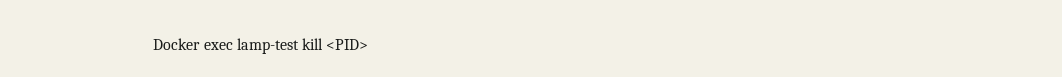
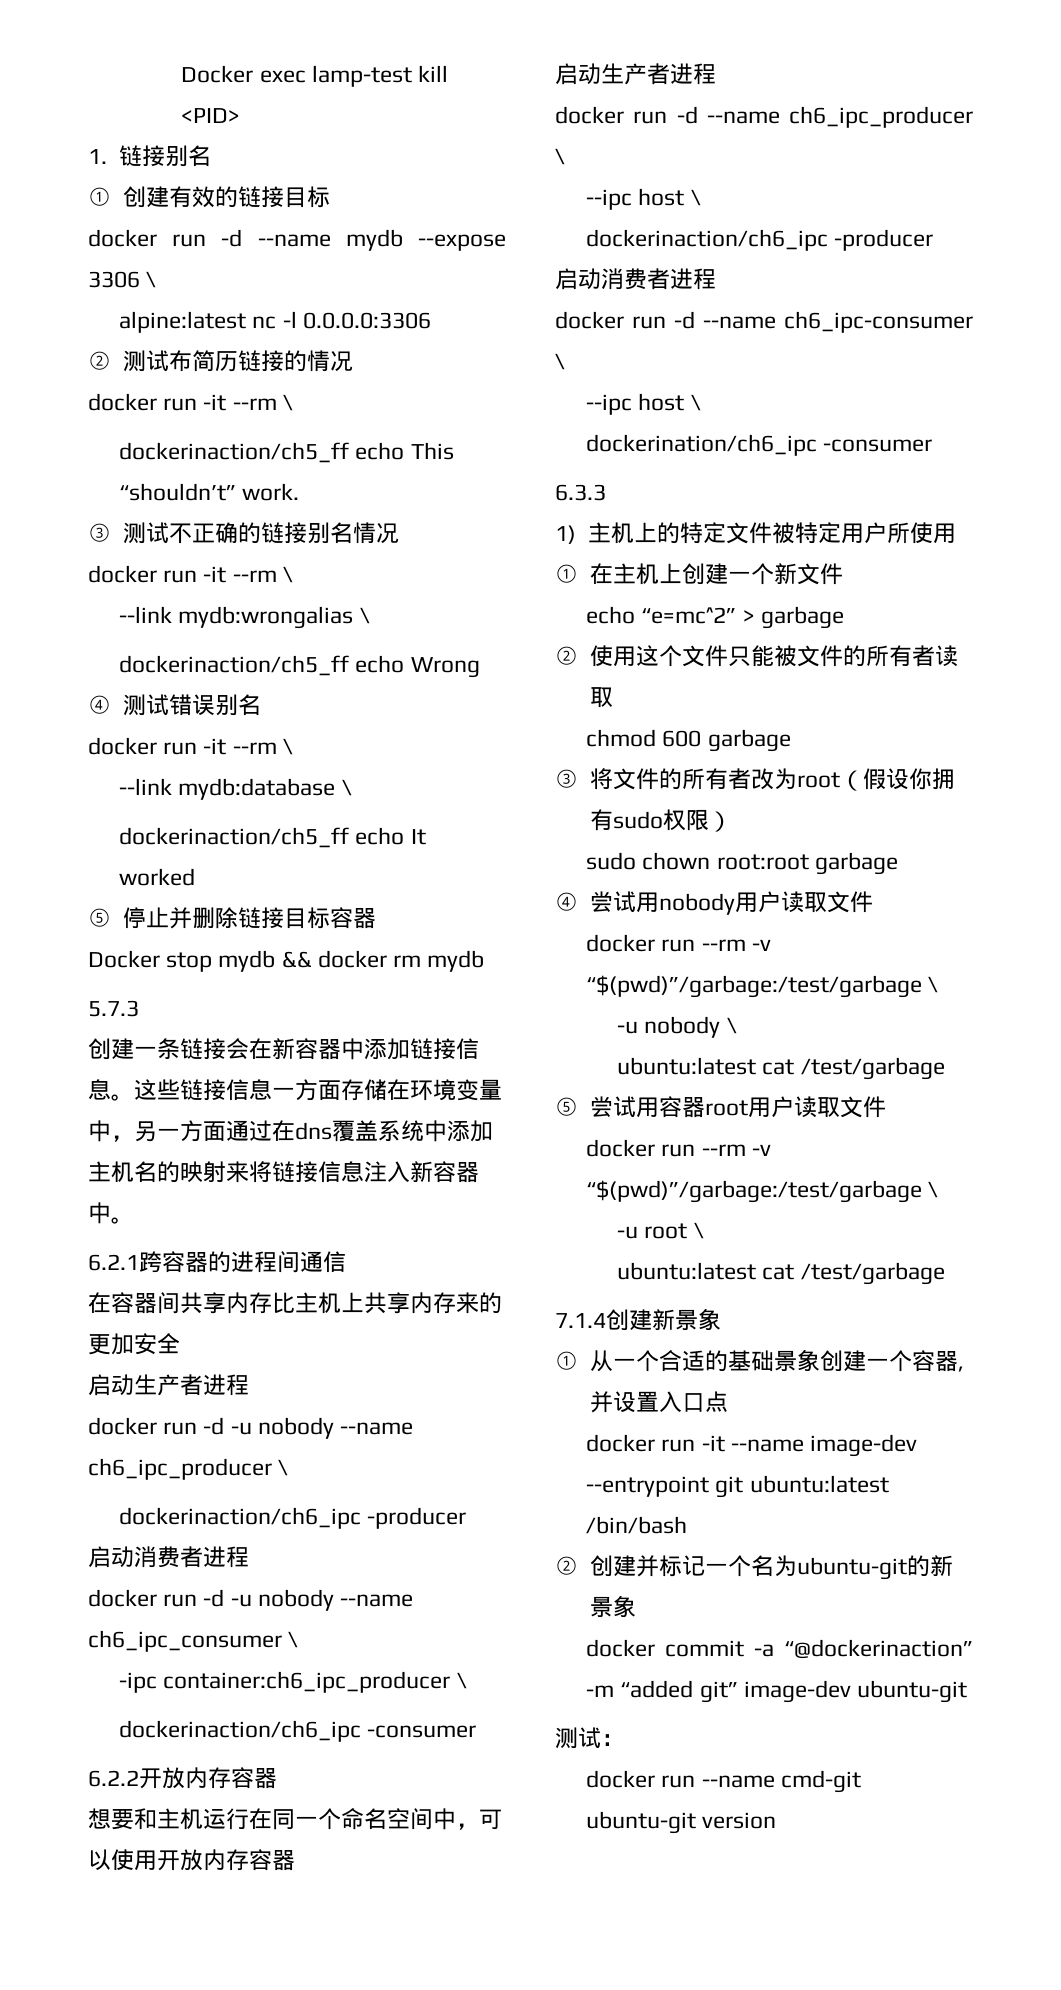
(369, 44) none -> [88,145,212,167] [88,186,330,208] [88,229,506,251] [88,271,157,288] [119,311,431,333] [88,350,353,372] [88,393,293,411] [119,442,454,463] [119,483,300,501] [88,522,399,544] [88,565,293,583] [119,606,370,629] [119,655,480,678] [88,694,261,716] [88,737,293,755] [119,778,352,800] [119,827,426,848] [119,868,196,886] [88,907,376,929] [88,950,485,972] [88,1000,139,1017] [88,1038,479,1060] [88,1079,502,1101] [88,1120,493,1142] [88,1161,479,1183] [88,1202,134,1224] [88,1251,346,1273] [88,1292,502,1314] [88,1333,180,1355] [88,1374,249,1396] [88,1417,414,1439] [88,1458,289,1480] [119,1507,467,1529] [88,1546,249,1568] [88,1589,414,1611] [88,1630,299,1652] [119,1671,467,1693] [119,1720,477,1742] [88,1767,277,1789] [88,1808,502,1830] [88,1849,295,1871] [555,63,716,85] [555,106,973,128] [555,148,565,165] [586,188,701,210] [586,229,934,251] [555,268,716,290] [555,311,973,333] [555,353,565,370] [586,393,701,415] [586,434,933,456] [555,484,606,501] [555,522,956,544] [555,563,843,585] [586,606,844,629] [555,645,958,667] [589,687,613,708] [586,729,791,752] [555,768,955,791] [589,809,732,832] [586,852,898,875] [555,891,873,915] [586,934,771,952] [586,975,939,998] [617,1016,737,1038] [617,1057,945,1080] [555,1096,886,1118] [586,1139,771,1157] [586,1180,939,1203] [617,1222,704,1239] [617,1262,945,1285] [555,1308,721,1331] [555,1349,964,1372] [589,1391,728,1413] [586,1434,917,1457] [586,1475,889,1498] [586,1516,688,1534] [555,1555,953,1580] [589,1595,636,1618] [586,1639,973,1659] [586,1680,967,1703] [555,1727,624,1749] [586,1770,861,1793] [586,1811,777,1834] // 1.链接别名 // ①创建有效的链接目标 // docker run -d --name mydb --expose 3306 \ // alpine:latest nc -l 0.0.0.0:3306 // ②测试布简历链接的情况 // docker run -it --rm \ // dockerinaction/ch5_ff echo This “shouldn’t” work. // ③测试不正确的链接别名情况 // docker run -it --rm \ // --link mydb:wrongalias \ // dockerinaction/ch5_ff echo Wrong // ④测试错误别名 // docker run -it --rm \ // --link mydb:database \ // dockerinaction/ch5_ff echo It worked // ⑤停止并删除链接目标容器 // Docker stop mydb && docker rm mydb // 5.7.3 // 创建一条链接会在新容器中添加链接信息。这些链接信息一方面存储在环境变量中，另一方面通过在dns覆盖系统中添加主机名的映射来将链接信息注入新容器中。 // 6.2.1跨容器的进程间通信 // 在容器间共享内存比主机上共享内存来的更加安全 // 启动生产者进程 // docker run -d -u nobody --name ch6_ipc_producer \ // dockerinaction/ch6_ipc -producer // 启动消费者进程 // docker run -d -u nobody --name ch6_ipc_consumer \ // -ipc container:ch6_ipc_producer \ // dockerinaction/ch6_ipc -consumer // 6.2.2开放内存容器 // 想要和主机运行在同一个命名空间中，可以使用开放内存容器 // 启动生产者进程 // docker run -d --name ch6_ipc_producer \ // --ipc host \ // dockerinaction/ch6_ipc -producer // 启动消费者进程 // docker run -d --name ch6_ipc-consumer \ // --ipc host \ // dockerination/ch6_ipc -consumer // 6.3.3 // 1)主机上的特定文件被特定用户所使用 // ①在主机上创建一个新文件 // echo “e=mc^2” > garbage // ②使用这个文件只能被文件的所有者读取 // chmod 600 garbage // ③将文件的所有者改为root（假设你拥有sudo权限） // sudo chown root:root garbage // ④尝试用nobody用户读取文件 // docker run --rm -v “$(pwd)”/garbage:/test/garbage \ // -u nobody \ // ubuntu:latest cat /test/garbage // ⑤尝试用容器root用户读取文件 // docker run --rm -v “$(pwd)”/garbage:/test/garbage \ // -u root \ // ubuntu:latest cat /test/garbage // 7.1.4创建新景象 // ①从一个合适的基础景象创建一个容器,并设置入口点 // docker run -it --name image-dev --entrypoint git ubuntu:latest /bin/bash // ②创建并标记一个名为ubuntu-git的新景象 // docker commit -a “@dockerinaction” -m “added git” image-dev ubuntu-git // 测试： // docker run --name cmd-git ubuntu-git version

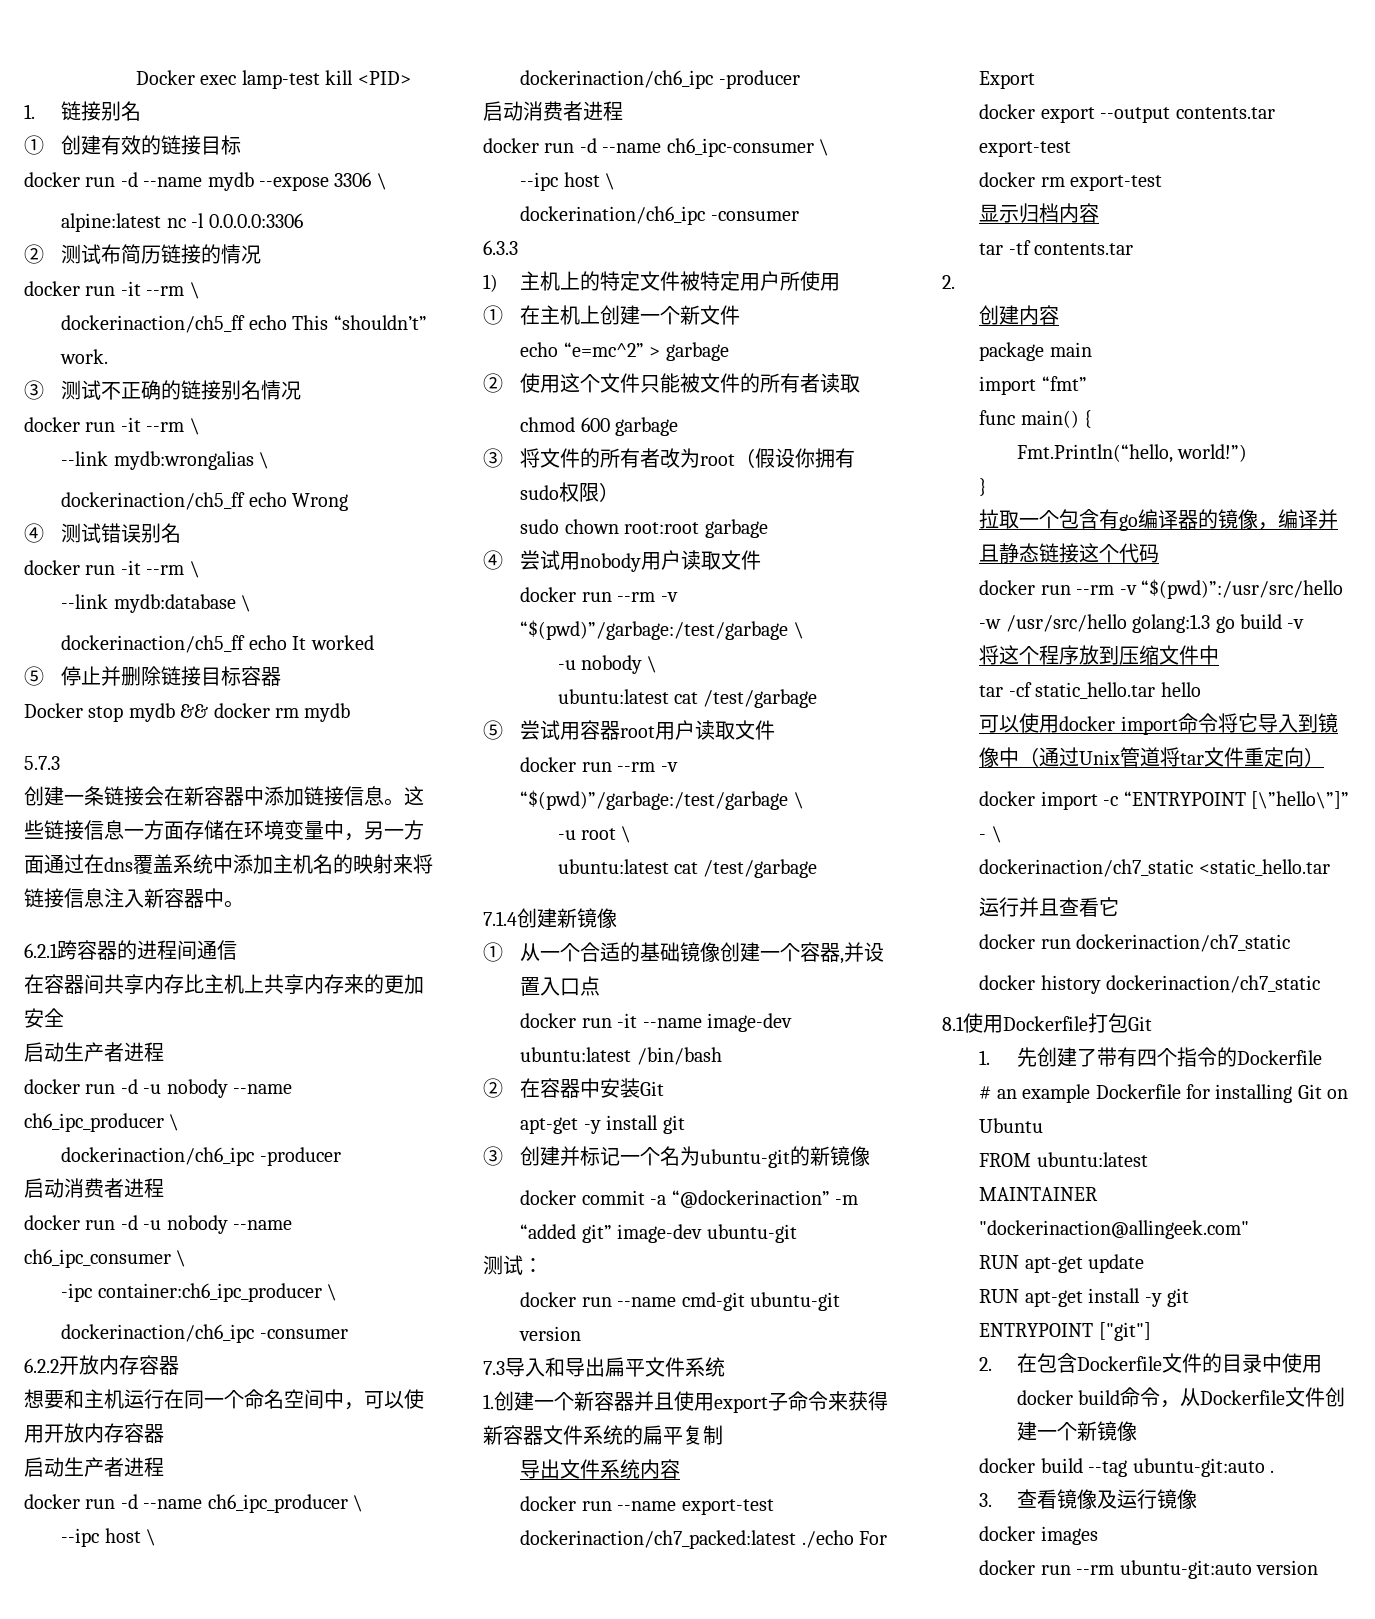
[675,1308,721,1331] 景象 -> [577,908,617,928] 镜像
[773,1349,820,1372] 景象 -> [680,942,721,962] 镜像
[586,1476,744,1498] --entrypoint git -> (792, 1022) none
(578, 1565) none -> [520,1078,665,1098] [520,1115,685,1134] [483,1146,503,1166] 在容器中安装Git // apt-get -y install git // ③
[589,1595,636,1618] 景象 -> [830,1146,871,1166] 镜像
(777, 1820) none -> [483,1357,725,1377] [483,1391,888,1413] [483,1425,723,1445] [520,1459,681,1479] [520,1496,774,1515] [520,1530,888,1549] [979,71,1036,89] [979,104,1275,123] [979,141,1072,157] [979,172,1163,191] [979,203,1100,223] [979,240,1134,255] [942,275,955,289] [979,305,1060,325] [979,342,1092,361] [979,376,1087,395] [979,410,1093,428] [1016,444,1248,463] [979,478,988,496] [979,509,1339,531] [979,543,1160,563] [979,579,1343,599] [979,614,1305,633] [979,645,1220,665] [979,682,1201,699] [979,713,1338,735] [979,747,1325,767] [979,791,1349,810] [979,826,1002,843] [979,859,1330,877] [979,897,1120,917] [979,934,1291,952] [979,975,1321,994] [942,1013,1152,1033] [979,1047,1322,1067] [979,1084,1349,1103] [979,1118,1044,1133] [979,1152,1148,1167] [979,1187,1099,1201] [979,1220,1250,1239] [979,1254,1145,1273] [979,1288,1189,1307] [979,1322,1151,1341] [979,1353,1322,1373] [1016,1387,1346,1408] [1016,1421,1137,1441] [979,1458,1274,1477] [979,1489,1197,1509] [979,1526,1098,1545] [979,1560,1318,1579] // 7.3导入和导出扁平文件系统 // 1.创建一个新容器并且使用export子命令来获得新容器文件系统的扁平复制 // 导出文件系统内容 // docker run --name export-test dockerinaction/ch7_packed:latest ./echo For Export // docker export --output contents.tar export-test // docker rm export-test // 显示归档内容 // tar -tf contents.tar // 2. // 创建内容 // package main // import “fmt” // func main() { // Fmt.Println(“hello, world!”) // } // 拉取一个包含有go编译器的镜像，编译并且静态链接这个代码 // docker run --rm -v “$(pwd)”:/usr/src/hello -w /usr/src/hello golang:1.3 go build -v // 将这个程序放到压缩文件中 // tar -cf static_hello.tar hello // 可以使用docker import命令将它导入到镜像中（通过Unix管道将tar文件重定向） // docker import -c “ENTRYPOINT [\”hello\”]” - \ // dockerinaction/ch7_static <static_hello.tar // 运行并且查看它 // docker run dockerinaction/ch7_static // docker history dockerinaction/ch7_static // 8.1使用Dockerfile打包Git // 1.先创建了带有四个指令的Dockerfile // # an example Dockerfile for installing Git on Ubuntu // FROM ubuntu:latest // MAINTAINER "dockerinaction@allingeek.com" // RUN apt-get update // RUN apt-get install -y git // ENTRYPOINT ["git"] // 2.在包含Dockerfile文件的目录中使用docker build命令，从Dockerfile文件创建一个新镜像 // docker build --tag ubuntu-git:auto . // 3.查看镜像及运行镜像 // docker images // docker run --rm ubuntu-git:auto version

